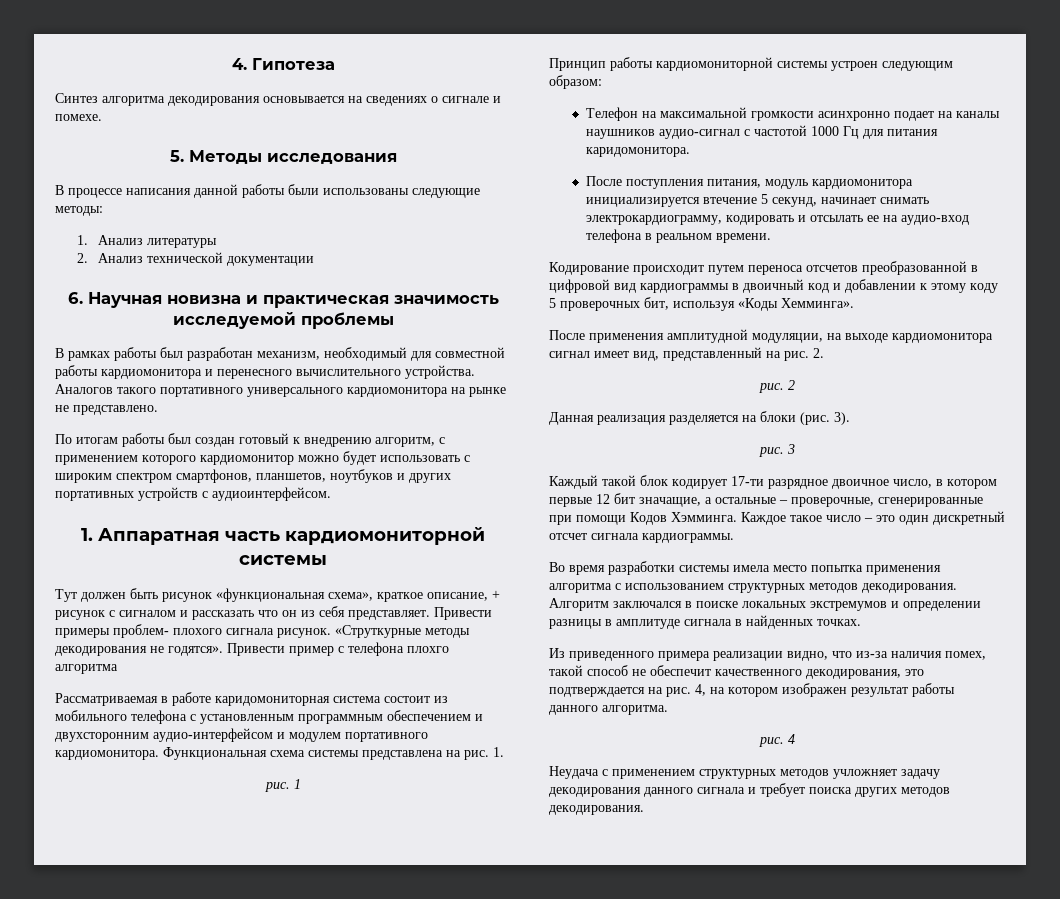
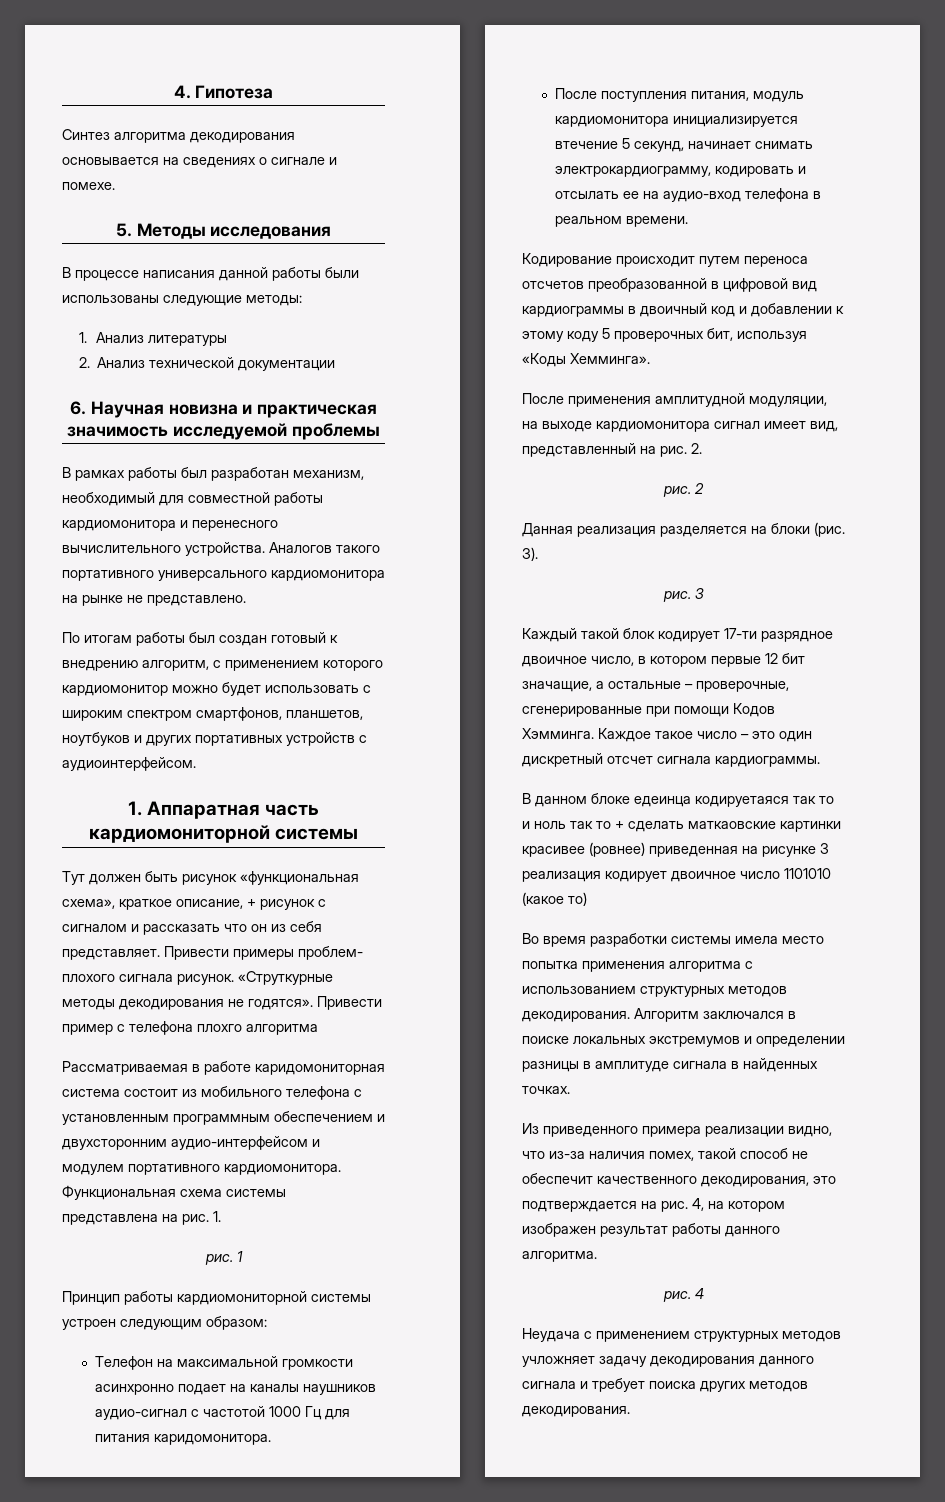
(734, 538) none -> [522,793,834,807] [522,821,841,832] [522,842,829,857] [522,868,831,882] [522,892,587,906] // В данном блоке едеинца кодируетаяся так то и ноль так то + сделать маткаовские картинки красивее (ровнее) приведенная на рисунке 3 реализация кодирует двоичное число 1101010 (какое то)

